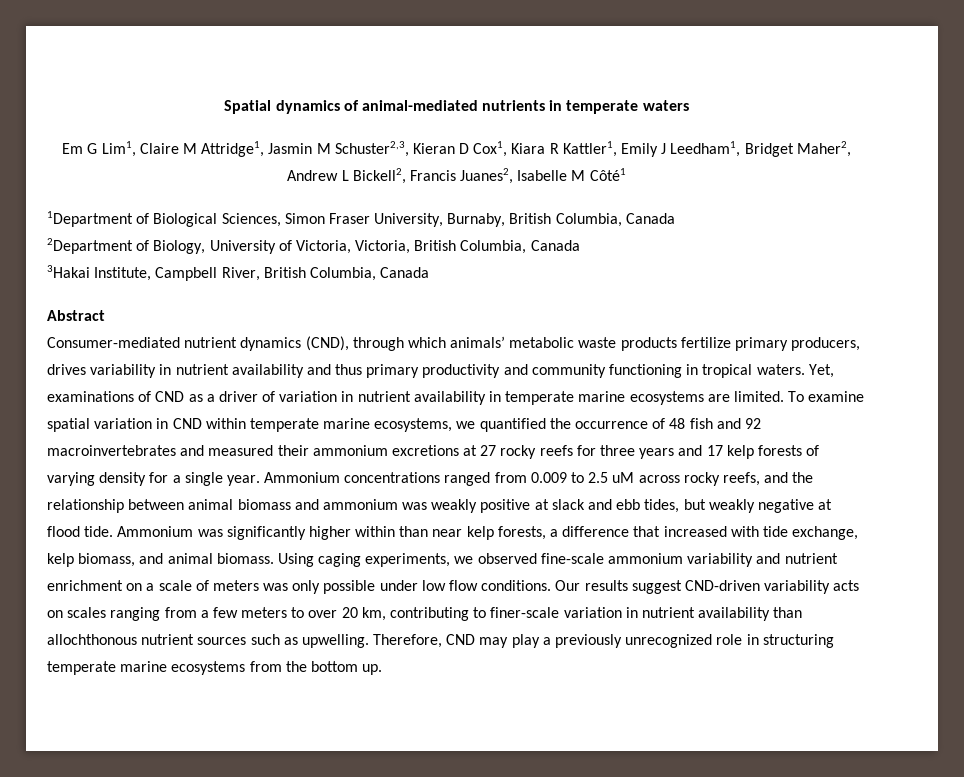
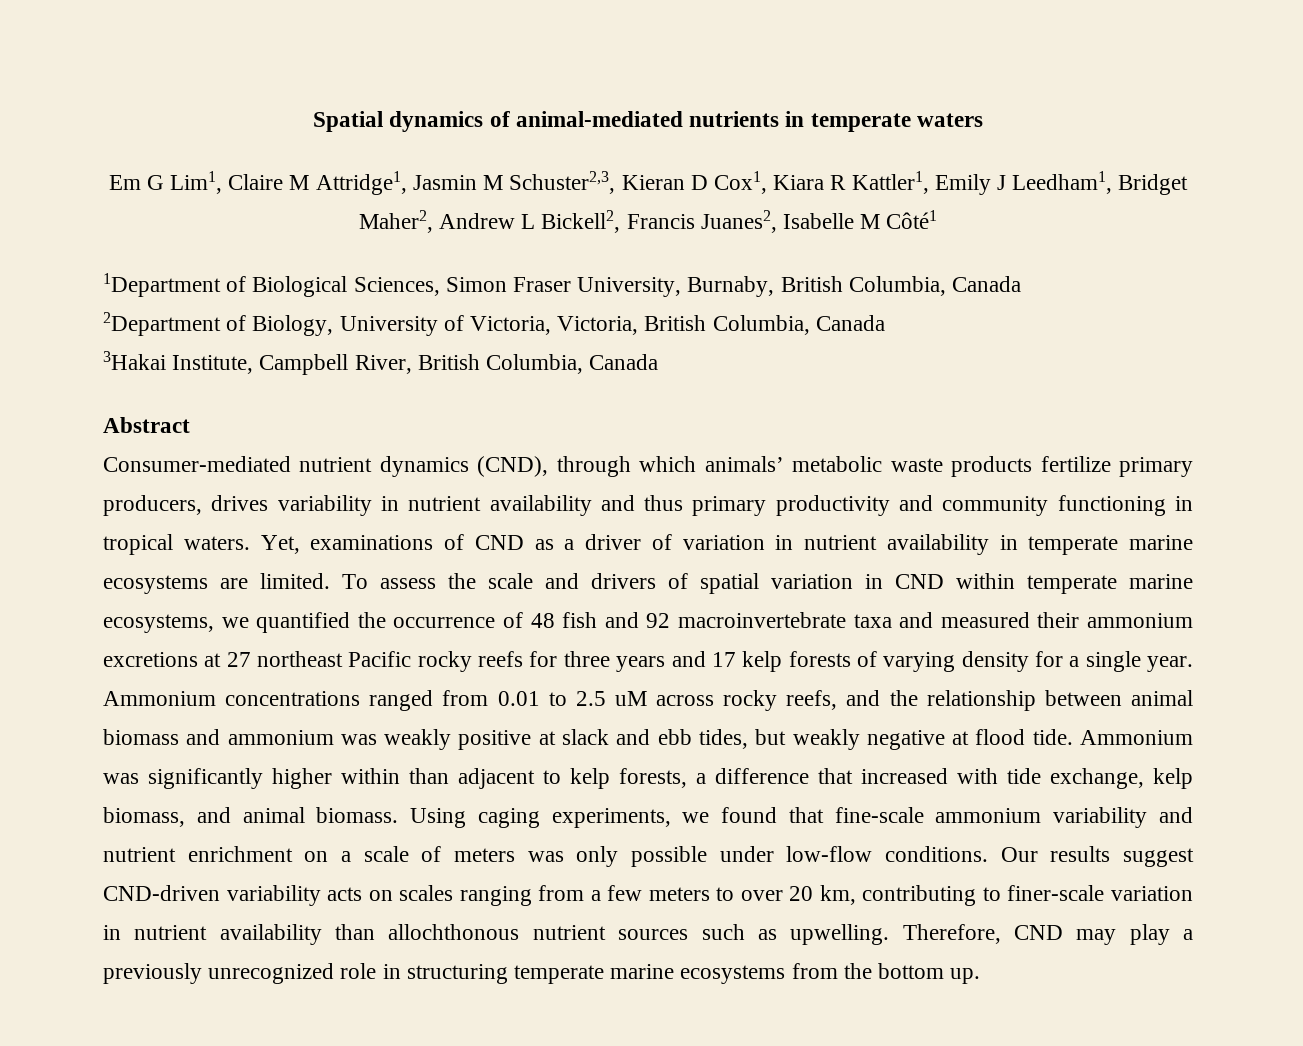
[808,391,865,402] examine -> [380,573,688,589] assess the scale and drivers of
[47,445,176,456] macroinvertebrates -> [678,612,892,628] macroinvertebrate taxa
(497, 450) none -> [257,651,412,667] northeast Pacific
[530,472,567,483] 0.009 -> [497,691,540,706] 0.01
[432,529,463,537] near -> [458,768,561,789] adjacent to
[477,553,537,564] observed -> [721,807,824,823] found that
[421,580,479,591] low flow -> [786,846,873,862] low-flow

